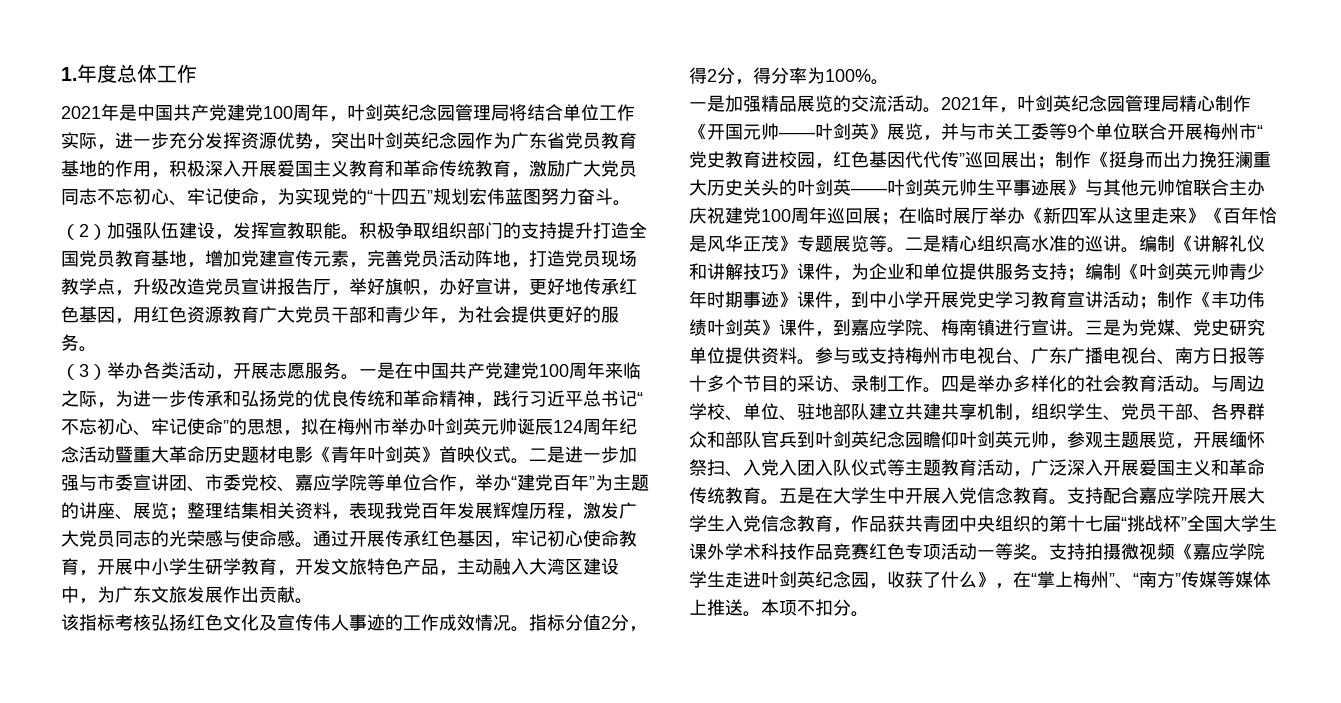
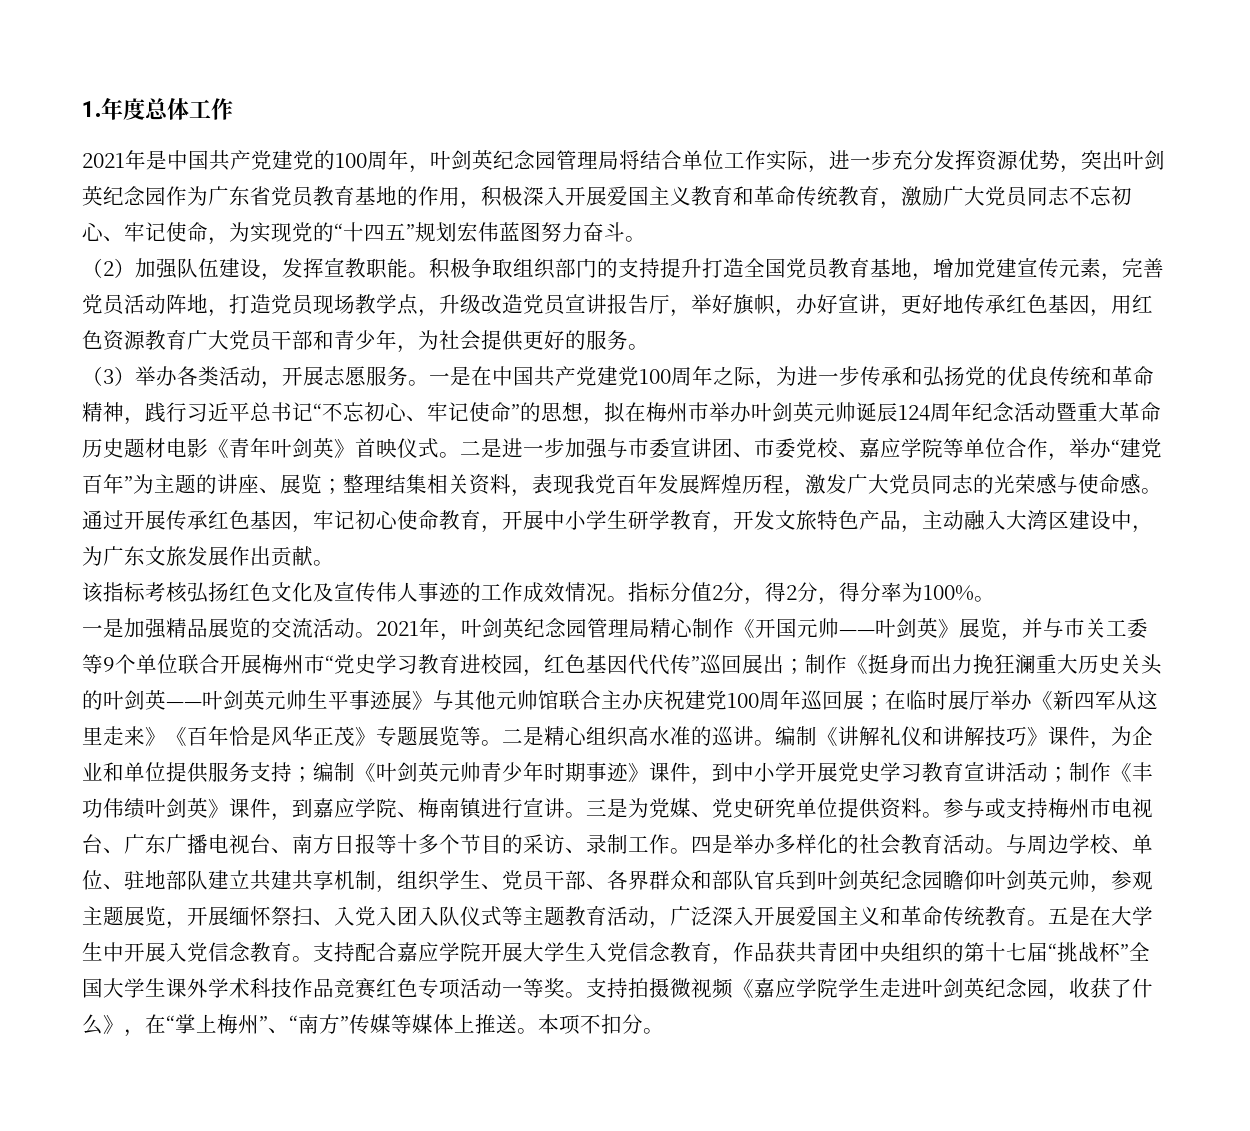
(263, 112) none -> [314,150,335,170] 的
[605,362,641,379] 来临 -> (713, 376) none
(725, 159) none -> [376,654,418,674] 学习

